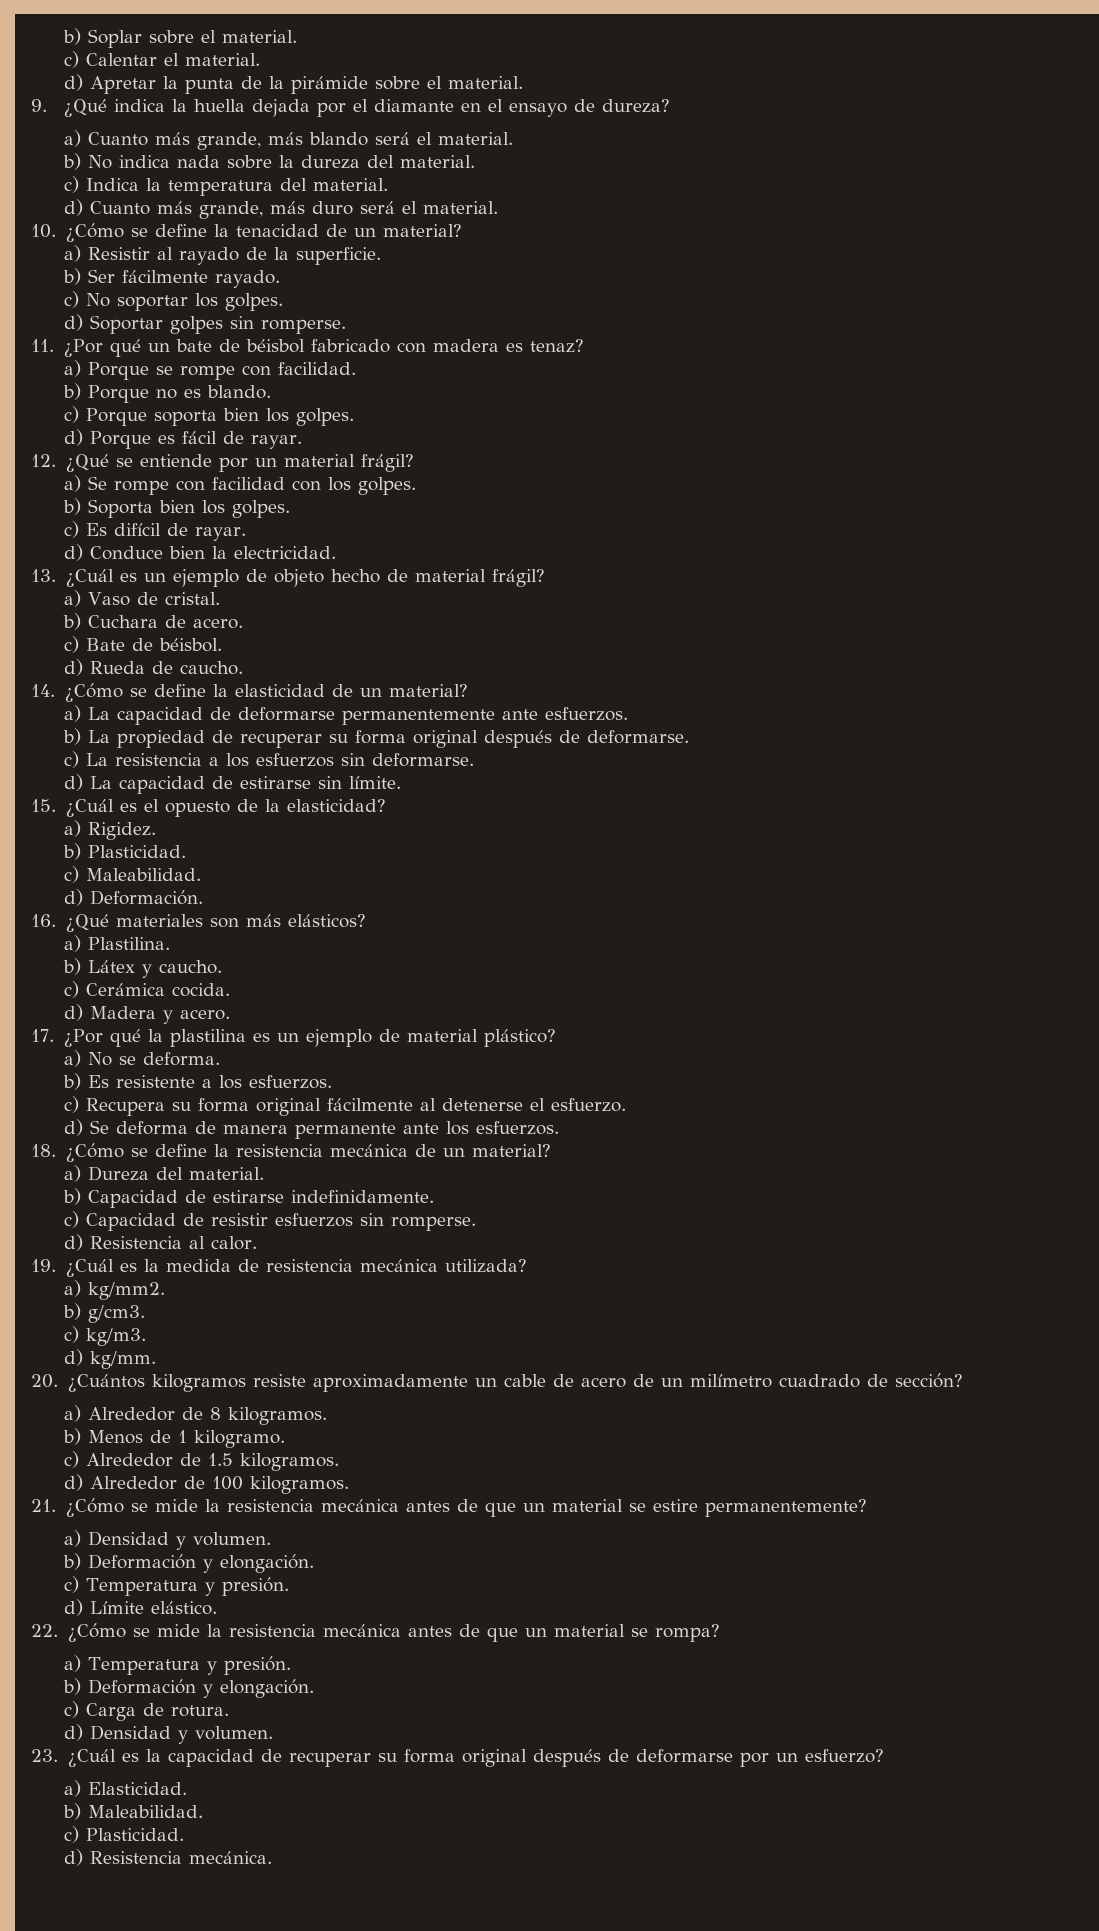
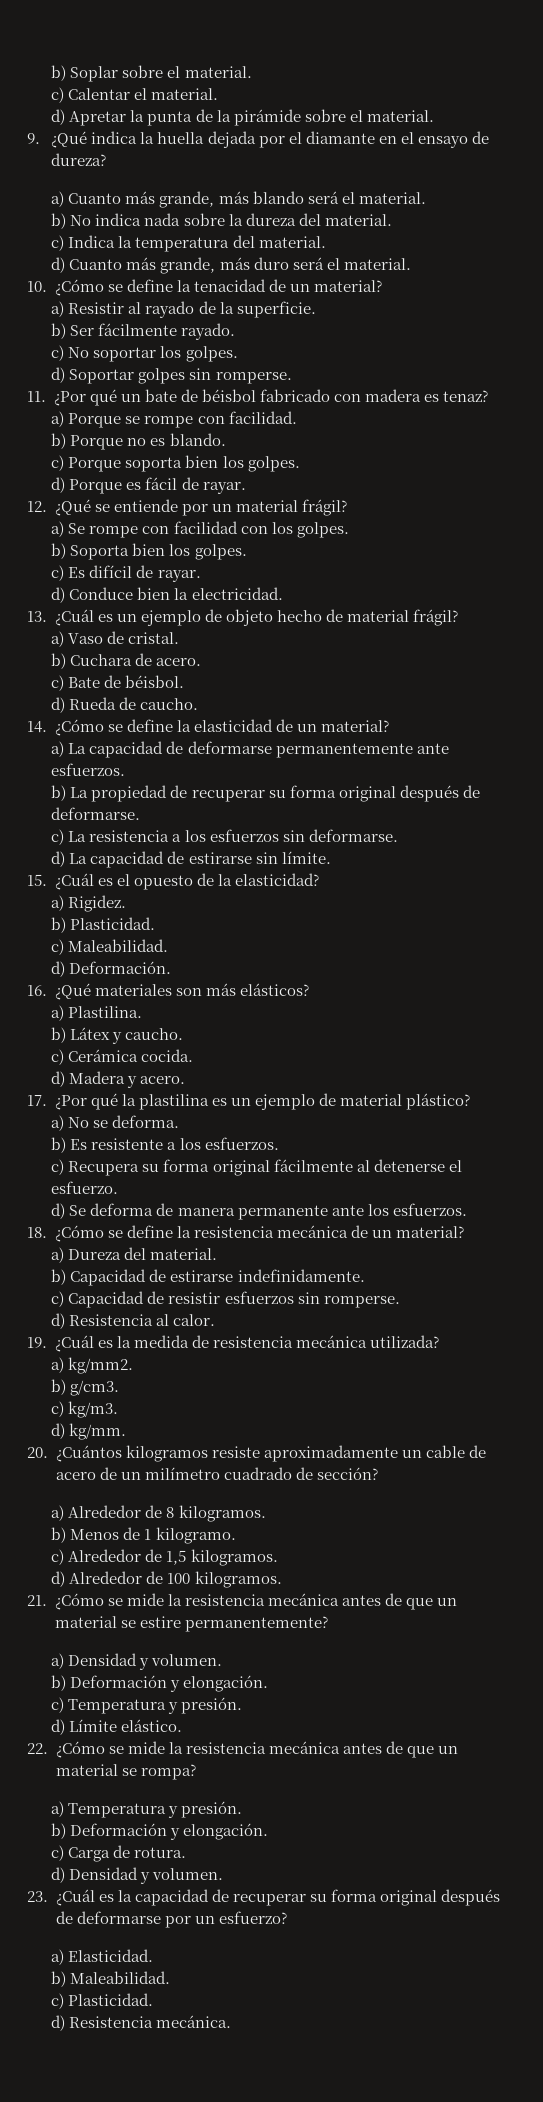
[207,1453,233,1466] 1.5 -> [166,1550,187,1565] 1,5

